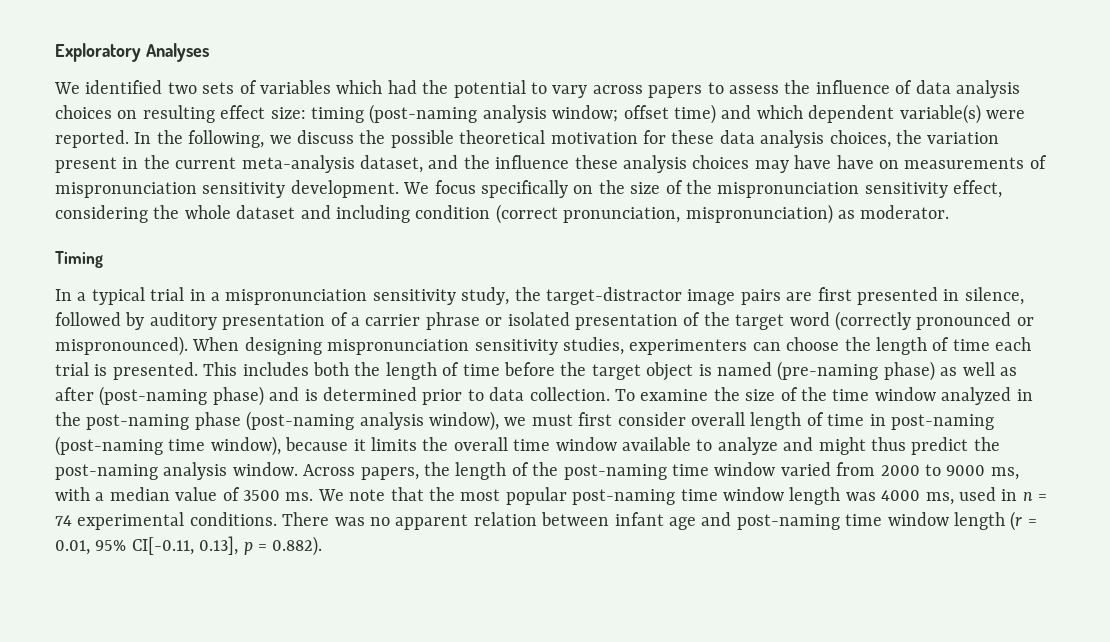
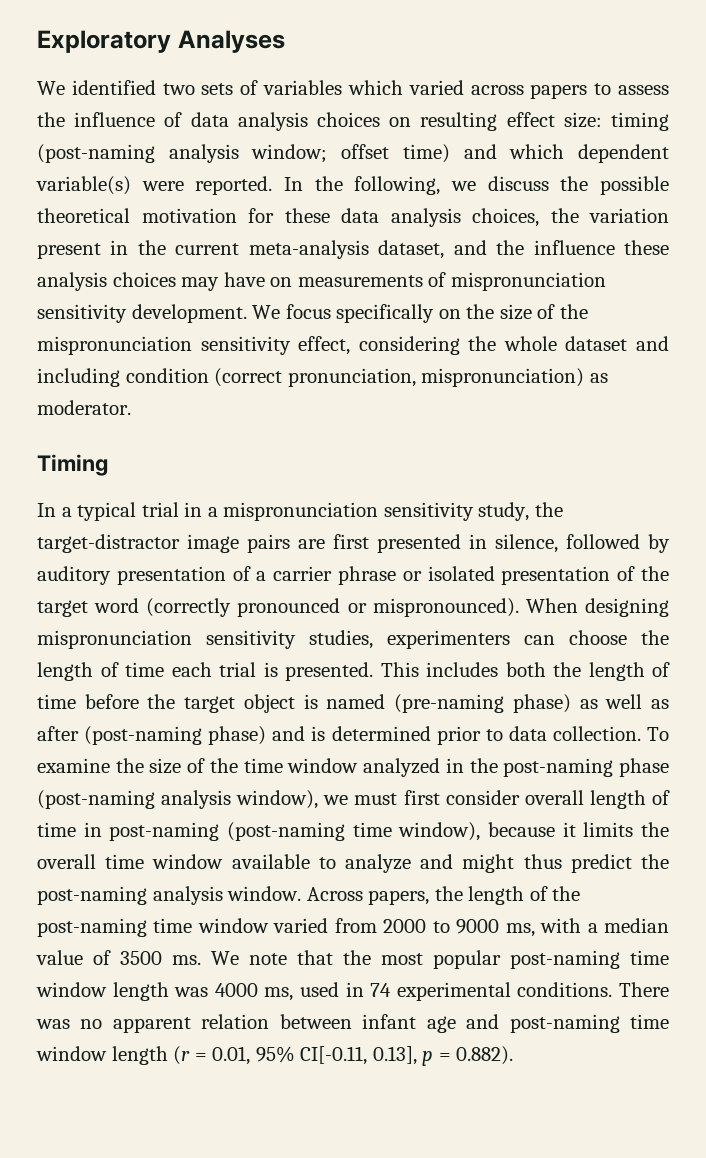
[387,80,588,98] had the potential to vary -> [408,80,464,95] varied
[836,155,874,169] have -> (265, 279) none
[1022,492,1048,501] n = -> (364, 989) none

